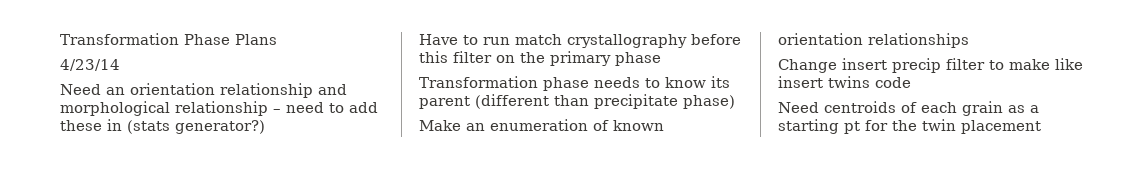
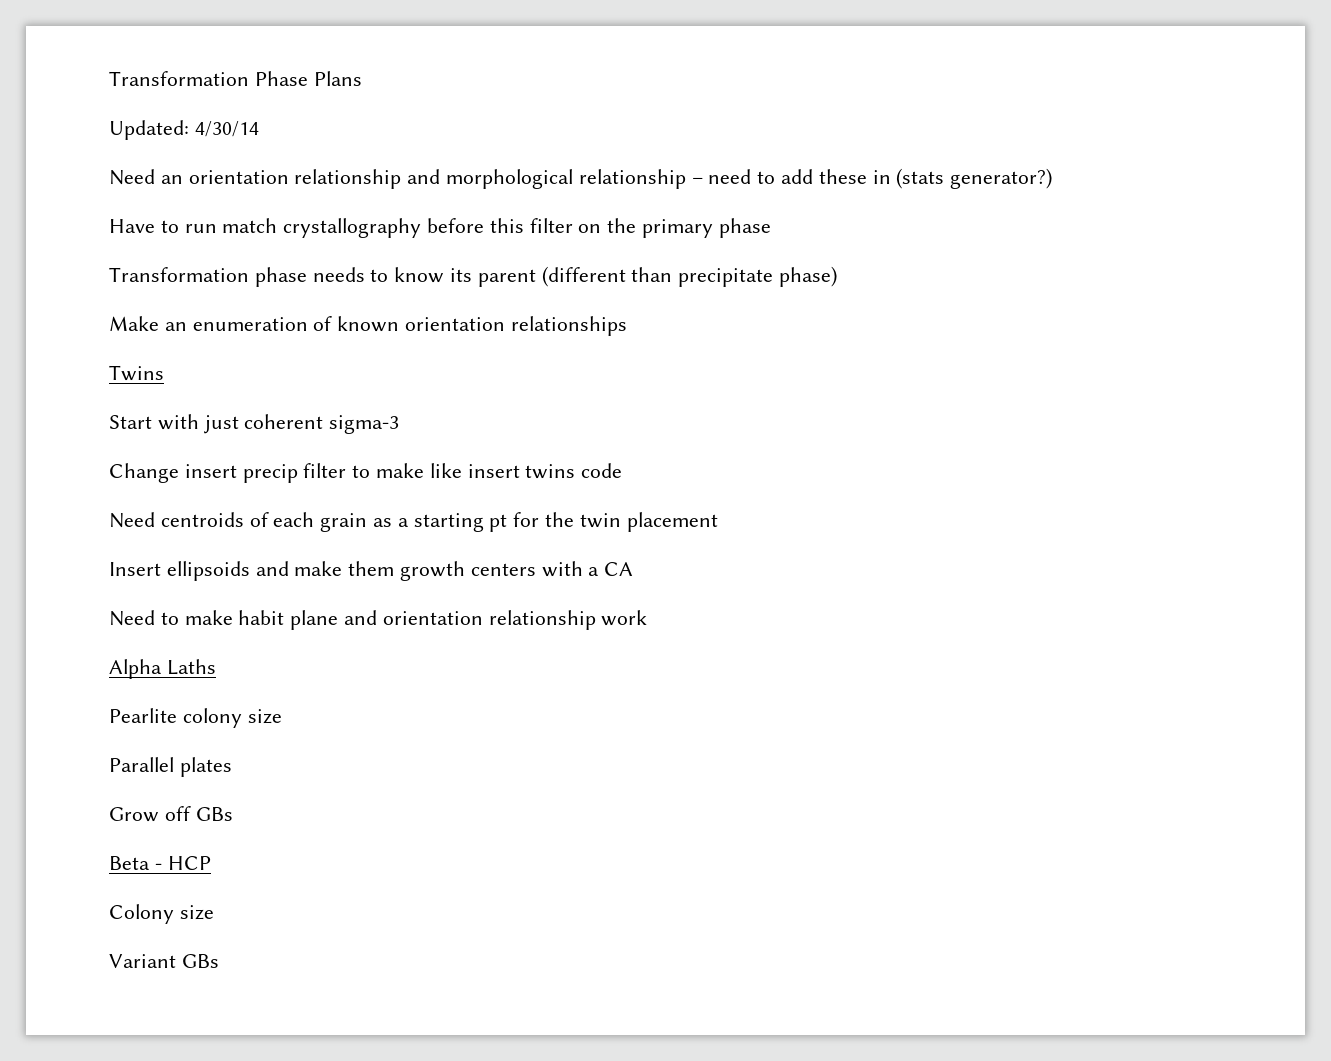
[60,59,120,71] 4/23/14 -> [109,120,259,140] Updated: 4/30/14
(969, 40) none -> [109,365,164,381] [109,414,400,434] // Twins // Start with just coherent sigma-3
(1041, 127) none -> [109,561,634,581] [109,610,648,630] [109,659,216,679] [109,708,282,728] [109,757,232,777] [109,806,233,822] [109,856,211,870] [109,904,214,924] [109,954,219,968] // Insert ellipsoids and make them growth centers with a CA // Need to make habit plane and orientation relationship work // Alpha Laths // Pearlite colony size // Parallel plates // Grow off GBs // Beta - HCP // Colony size // Variant GBs

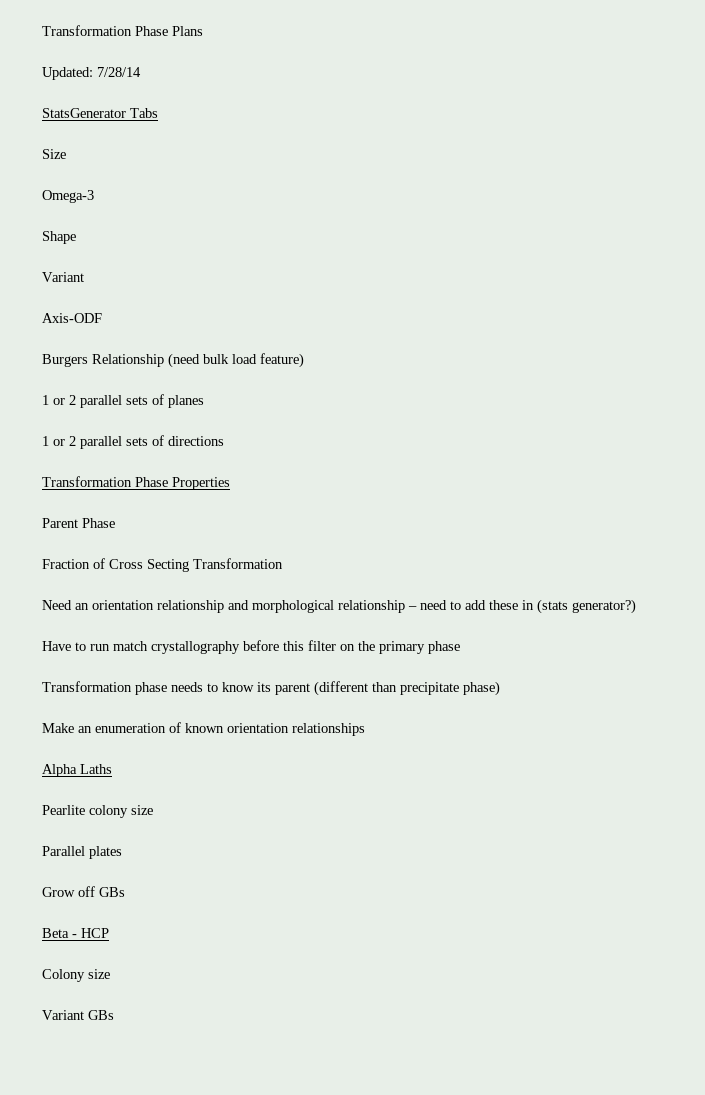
[194,121,259,137] 4/30/14 -> [97,67,141,77] [42,108,158,118] [42,149,66,159] [42,190,94,203] [42,231,76,244] [42,272,84,282] [42,313,102,323] [42,353,304,368] [42,394,204,408] [42,435,224,449] [42,476,230,490] [42,518,115,528] [42,558,283,572] 7/28/14 // StatsGenerator Tabs // Size // Omega-3 // Shape // Variant // Axis-ODF // Burgers Relationship (need bulk load feature) // 1 or 2 parallel sets of planes // 1 or 2 parallel sets of directions // Transformation Phase Properties // Parent Phase // Fraction of Cross Secting Transformation
[109,365,164,381] [109,414,400,434] [109,463,623,483] [109,512,718,532] [109,561,634,581] [109,610,648,630] // Twins // Start with just coherent sigma-3 // Change insert precip filter to make like insert twins code // Need centroids of each grain as a starting pt for the twin placement // Insert ellipsoids and make them growth centers with a CA // Need to make habit plane and orientation relationship work -> (365, 729) none

